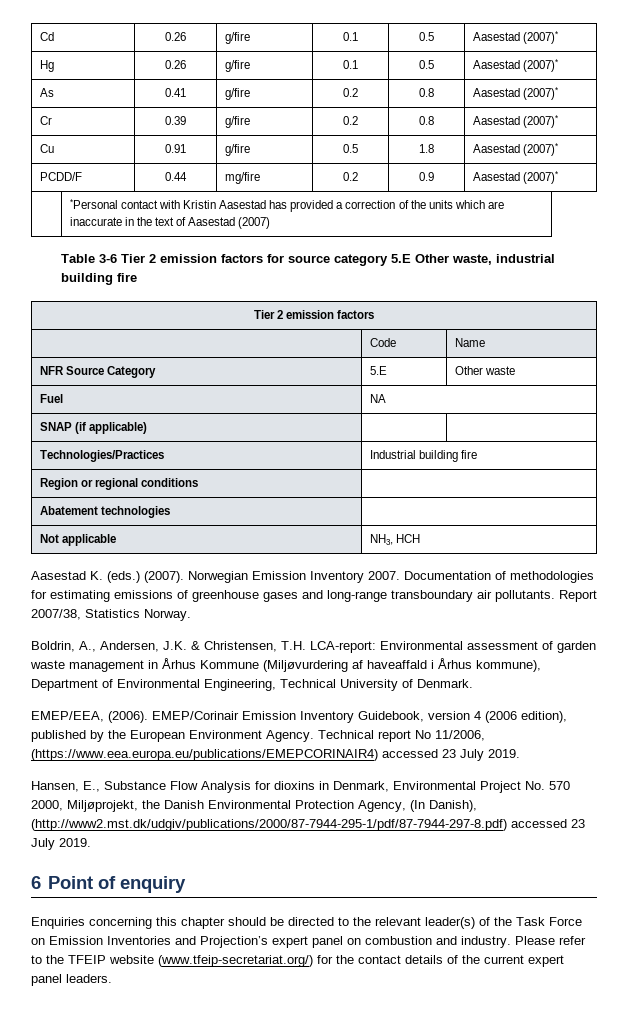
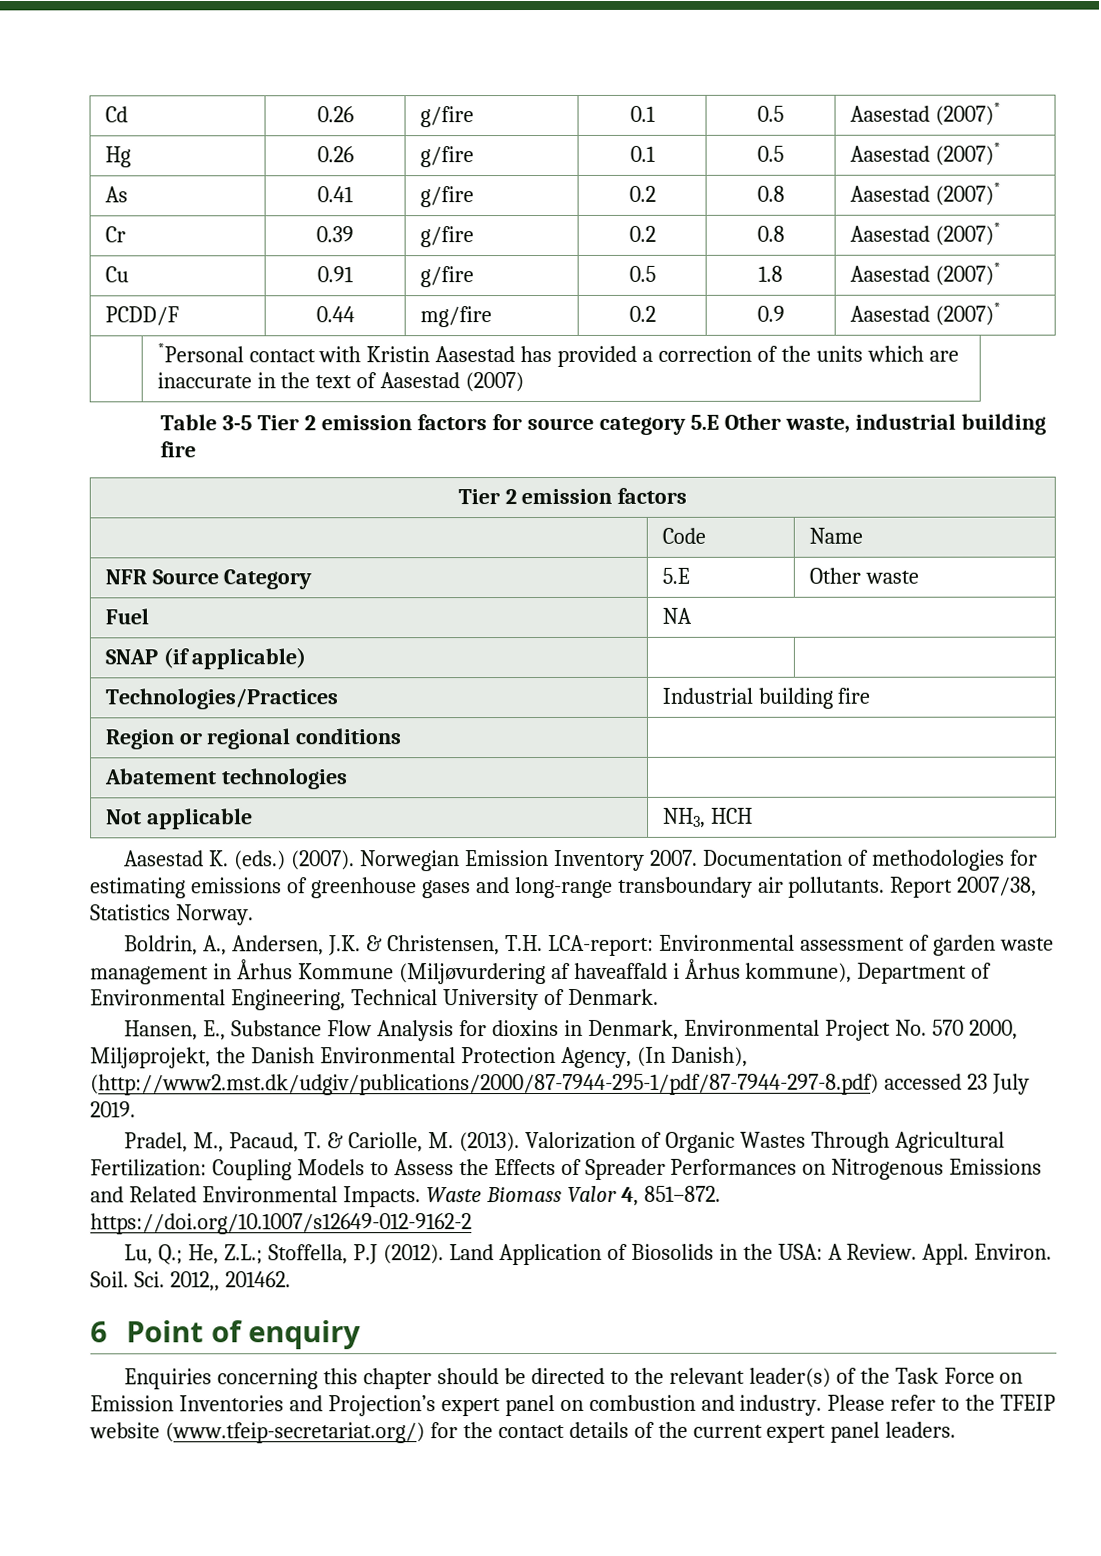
[99,254,118,263] 3-6 -> [222,415,253,431] 3-5
[31,711,567,723] [31,730,485,742] [31,749,520,761] // EMEP/EEA, (2006). EMEP/Corinair Emission Inventory Guidebook, version 4 (2006 edition), published by the European Environment Agency. Technical report No 11/2006, (https://www.eea.europa.eu/publications/EMEPCORINAIR4) accessed 23 July 2019. -> (659, 996) none
(91, 842) none -> [124,1131,1005,1153] [90,1158,1043,1181] [90,1185,721,1208] [90,1213,472,1235] [124,1243,1053,1266] [90,1271,291,1292] // Pradel, M., Pacaud, T. & Cariolle, M. (2013). Valorization of Organic Wastes Through Agricultural Fertilization: Coupling Models to Assess the Effects of Spreader Performances on Nitrogenous Emissions and Related Environmental Impacts. Waste Biomass Valor 4, 851–872. https://doi.org/10.1007/s12649-012-9162-2 // Lu, Q.; He, Z.L.; Stoffella, P.J (2012). Land Application of Biosolids in the USA: A Review. Appl. Environ. Soil. Sci. 2012,, 201462.

